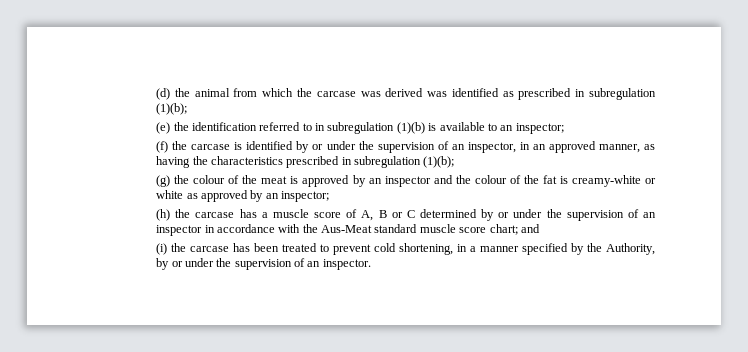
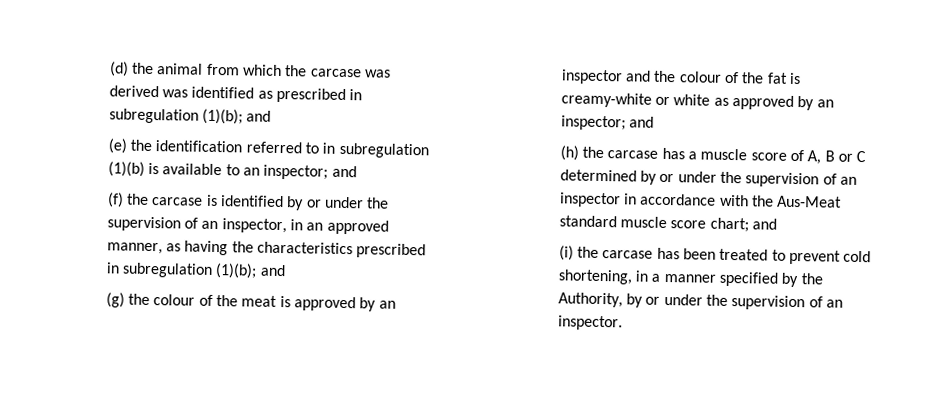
(188, 109) none -> [246,110,272,122] and
(564, 128) none -> [331,165,357,178] and
(455, 162) none -> [259,264,286,277] and
(330, 196) none -> [629,116,655,128] and

